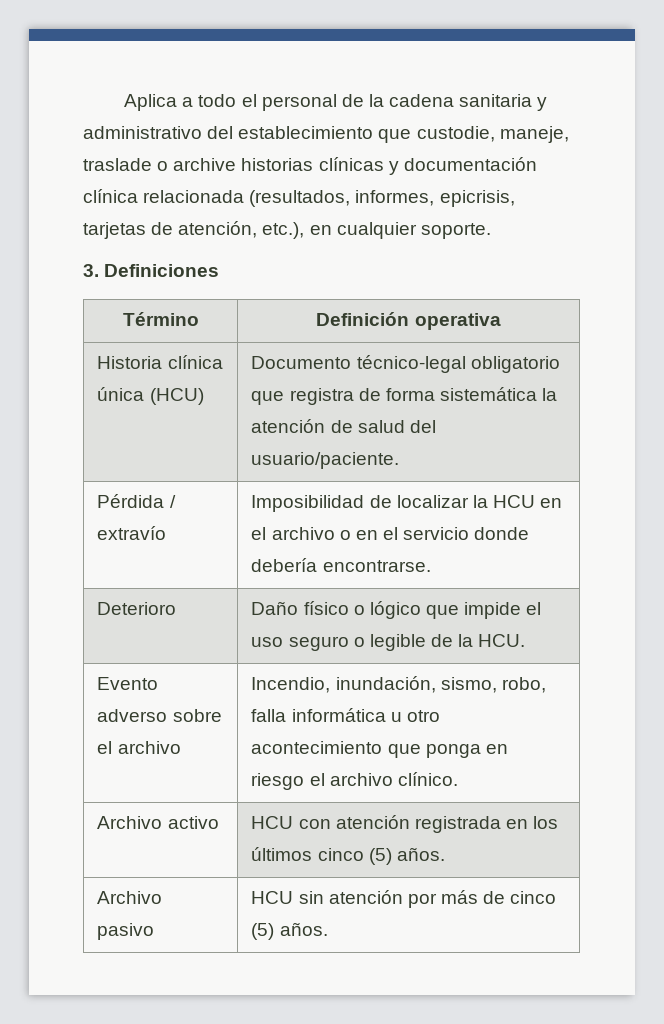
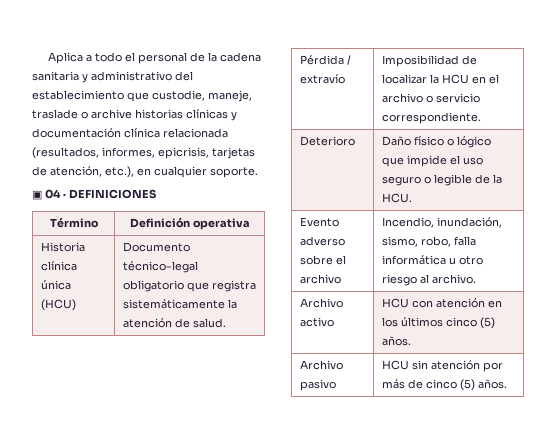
[83,264,220,277] 3. Definiciones -> [32,189,156,200] ▣ 04 · DEFINICIONES
[358,387,558,401] [251,419,436,433] [251,452,400,469] de forma sistemática la atención de salud del usuario/paciente. -> [122,299,237,309] [122,318,226,328] sistemáticamente la atención de salud.
[355,527,530,540] [251,558,431,572] en el servicio donde debería encontrarse. -> [435,93,480,103] [381,112,481,124] servicio correspondiente.
[251,741,508,758] [251,772,458,790] acontecimiento que ponga en riesgo el archivo clínico. -> [381,274,476,286] riesgo al archivo.
[414,816,501,833] registrada -> (485, 303) none

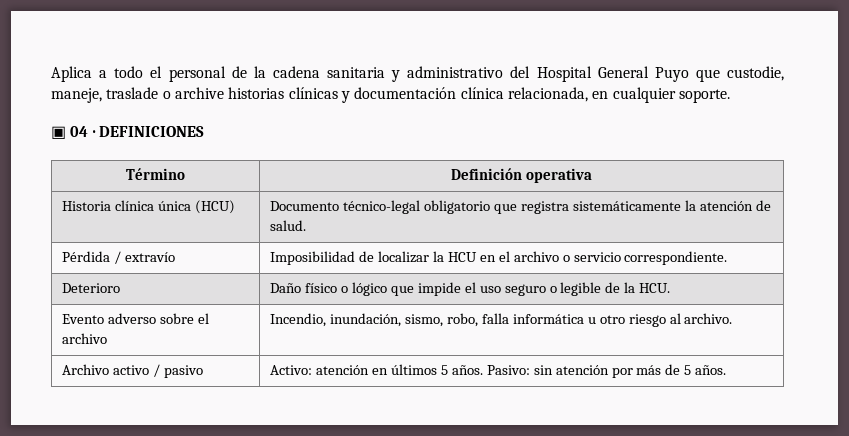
[32,90,124,100] establecimiento -> [536,66,689,82] Hospital General Puyo
[163,128,228,138] [32,147,255,159] [32,166,134,178] relacionada (resultados, informes, epicrisis, tarjetas de atención, etc.), -> [507,87,588,102] relacionada,
[381,298,502,308] [381,317,495,329] [381,336,411,346] [299,360,343,370] [299,379,336,391] [381,360,409,370] | HCU con atención en los últimos cinco (5) años. // Archivo pasivo | HCU -> [153,364,204,378] [270,364,530,375] / pasivo | Activo: atención en últimos 5 años. Pasivo:
[425,379,475,391] cinco (5) -> [684,365,692,375] 5

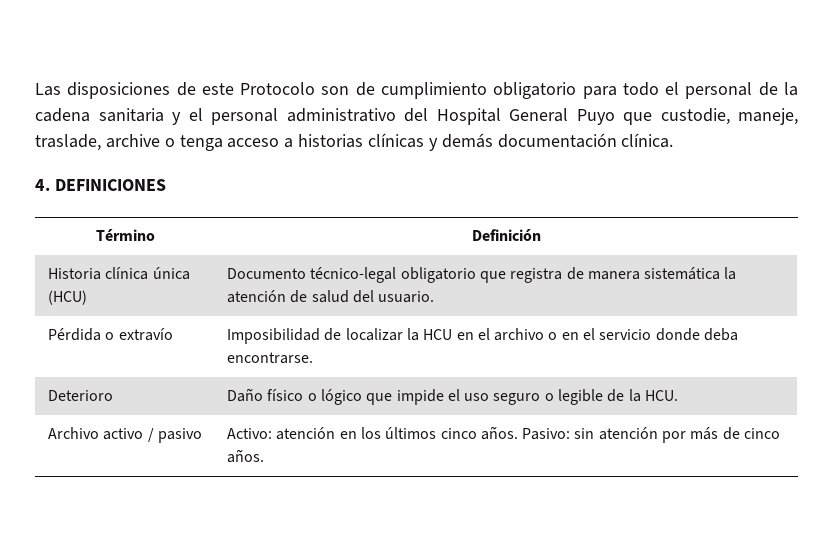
[51,66,108,82] Aplica a -> [35,82,617,99] Las disposiciones de este Protocolo son de cumplimiento obligatorio para
(401, 76) none -> [188,108,278,125] el personal
[106,87,730,103] [51,126,96,139] traslade o archive historias clínicas y documentación clínica relacionada, en cualquier soporte. // ▣ 04 · -> [35,133,674,151] [35,179,50,191] traslade, archive o tenga acceso a historias clínicas y demás documentación clínica. // 4.
[525,168,592,183] operativa -> (541, 235) none
[572,200,771,211] [270,220,307,231] sistemáticamente la atención de salud. -> [566,267,737,280] [226,290,435,303] de manera sistemática la atención de salud del usuario.
[114,251,122,264] / -> [105,332,115,340] o
[573,251,728,265] servicio correspondiente. -> [561,328,739,341] [226,352,313,364] en el servicio donde deba encontrarse.
[62,313,210,324] [62,333,108,344] [270,313,733,327] // Evento adverso sobre el archivo | Incendio, inundación, sismo, robo, falla informática u otro riesgo al archivo. -> (679, 395) none
[391,364,448,375] últimos 5 -> [360,427,477,439] los últimos cinco
[684,365,692,375] 5 -> [744,428,781,439] cinco

